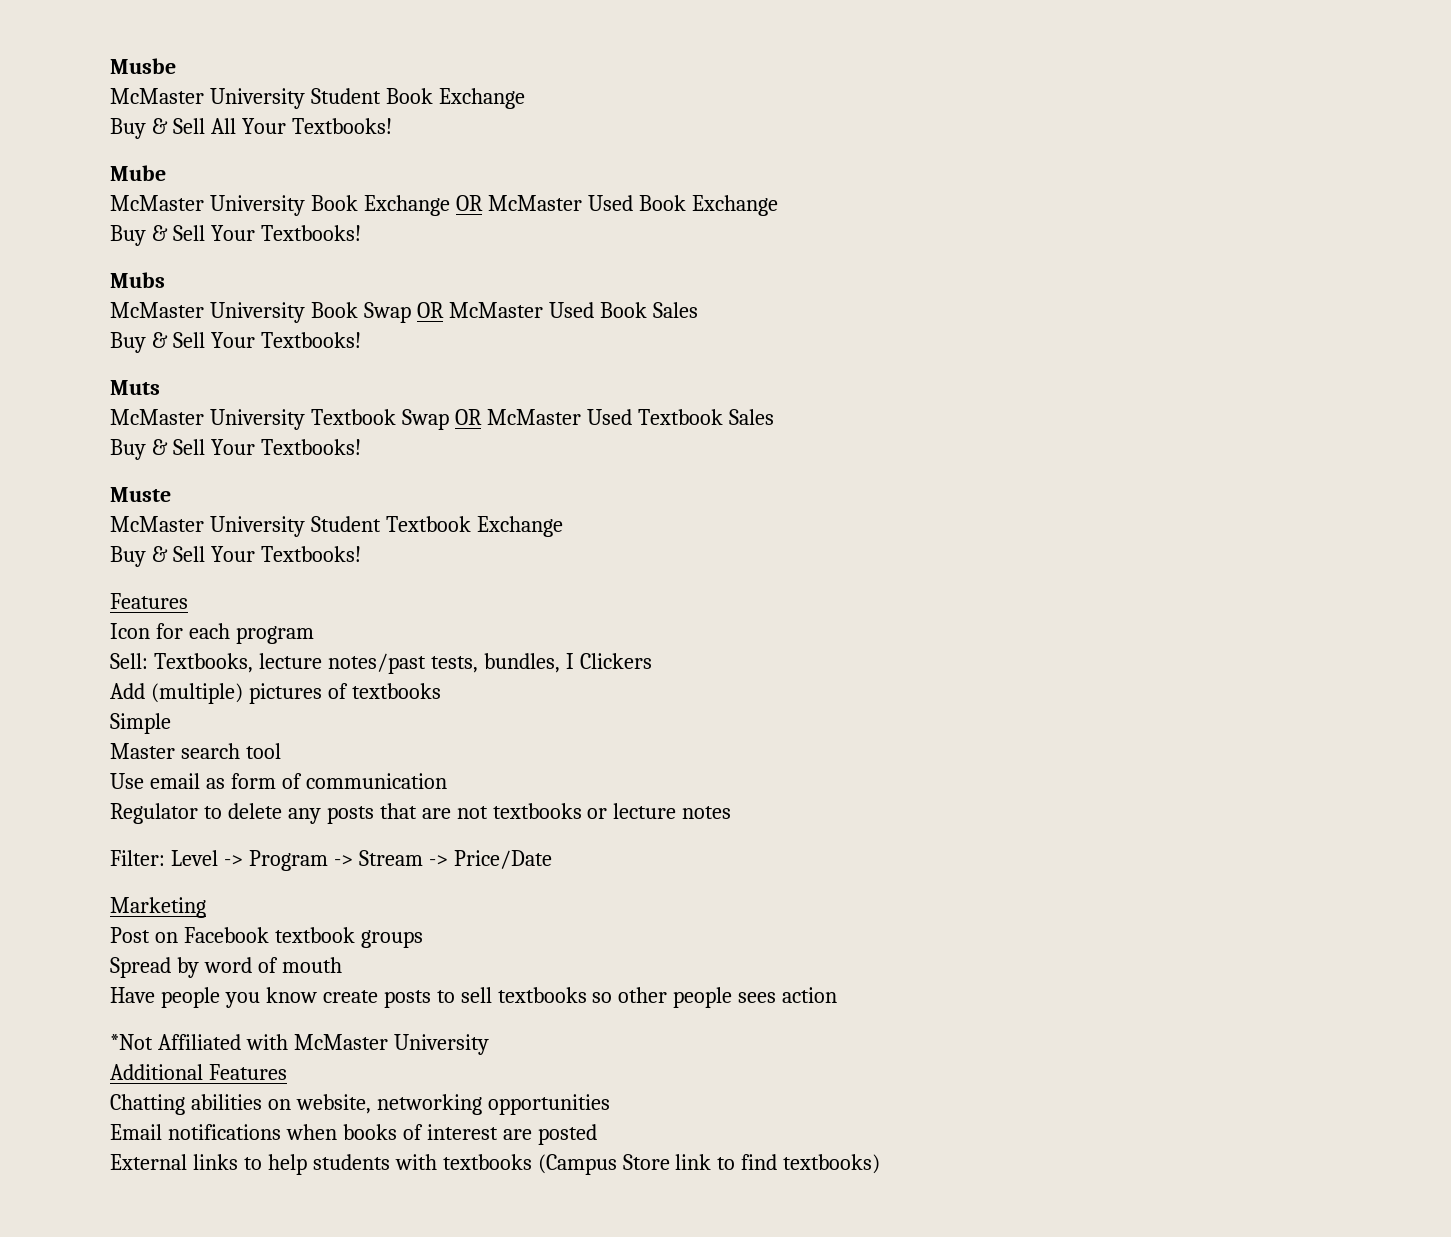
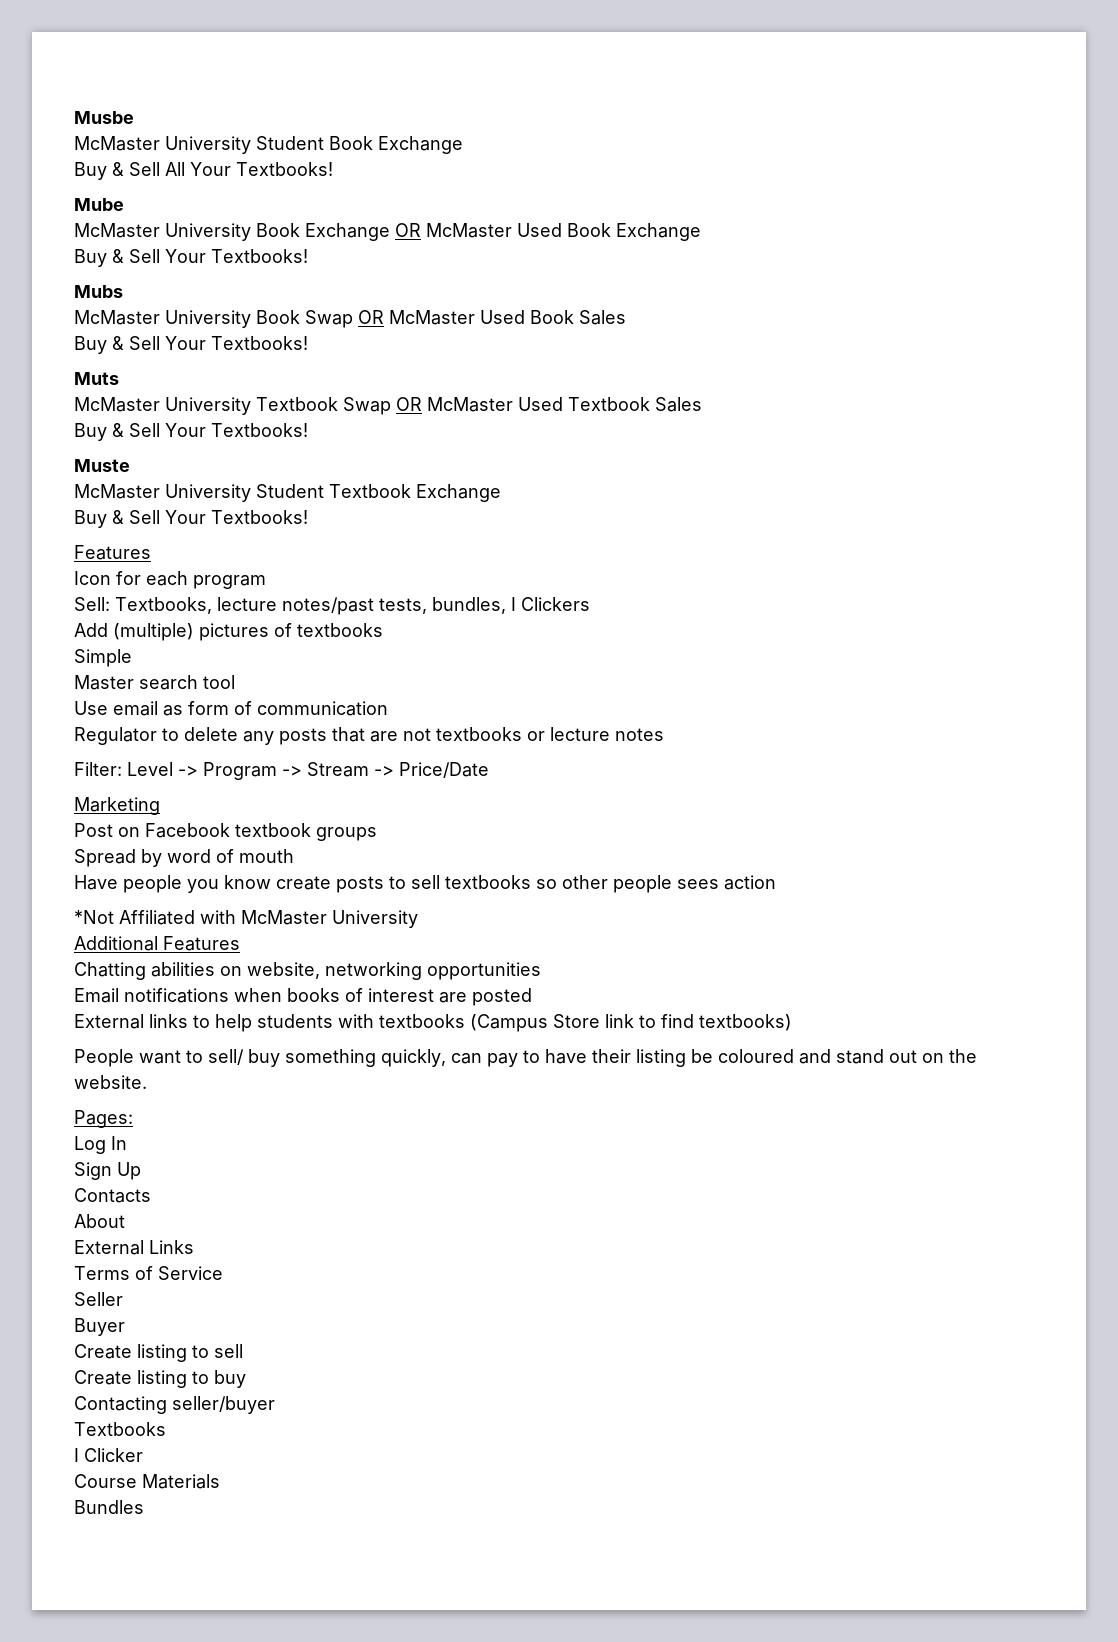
(881, 1164) none -> [74,1049,977,1067] [74,1075,147,1089] [74,1110,133,1128] [74,1136,127,1154] [74,1162,141,1180] [74,1188,151,1203] [74,1214,125,1228] [74,1240,194,1255] [74,1266,223,1280] [74,1292,123,1306] [74,1318,125,1336] [74,1344,243,1362] [74,1370,246,1388] [74,1396,275,1414] [74,1422,166,1436] [74,1448,143,1462] [74,1474,220,1489] [74,1500,144,1514] // People want to sell/ buy something quickly, can pay to have their listing be coloured and stand out on the website. // Pages: // Log In // Sign Up // Contacts // About // External Links // Terms of Service // Seller // Buyer // Create listing to sell // Create listing to buy // Contacting seller/buyer // Textbooks // I Clicker // Course Materials // Bundles

